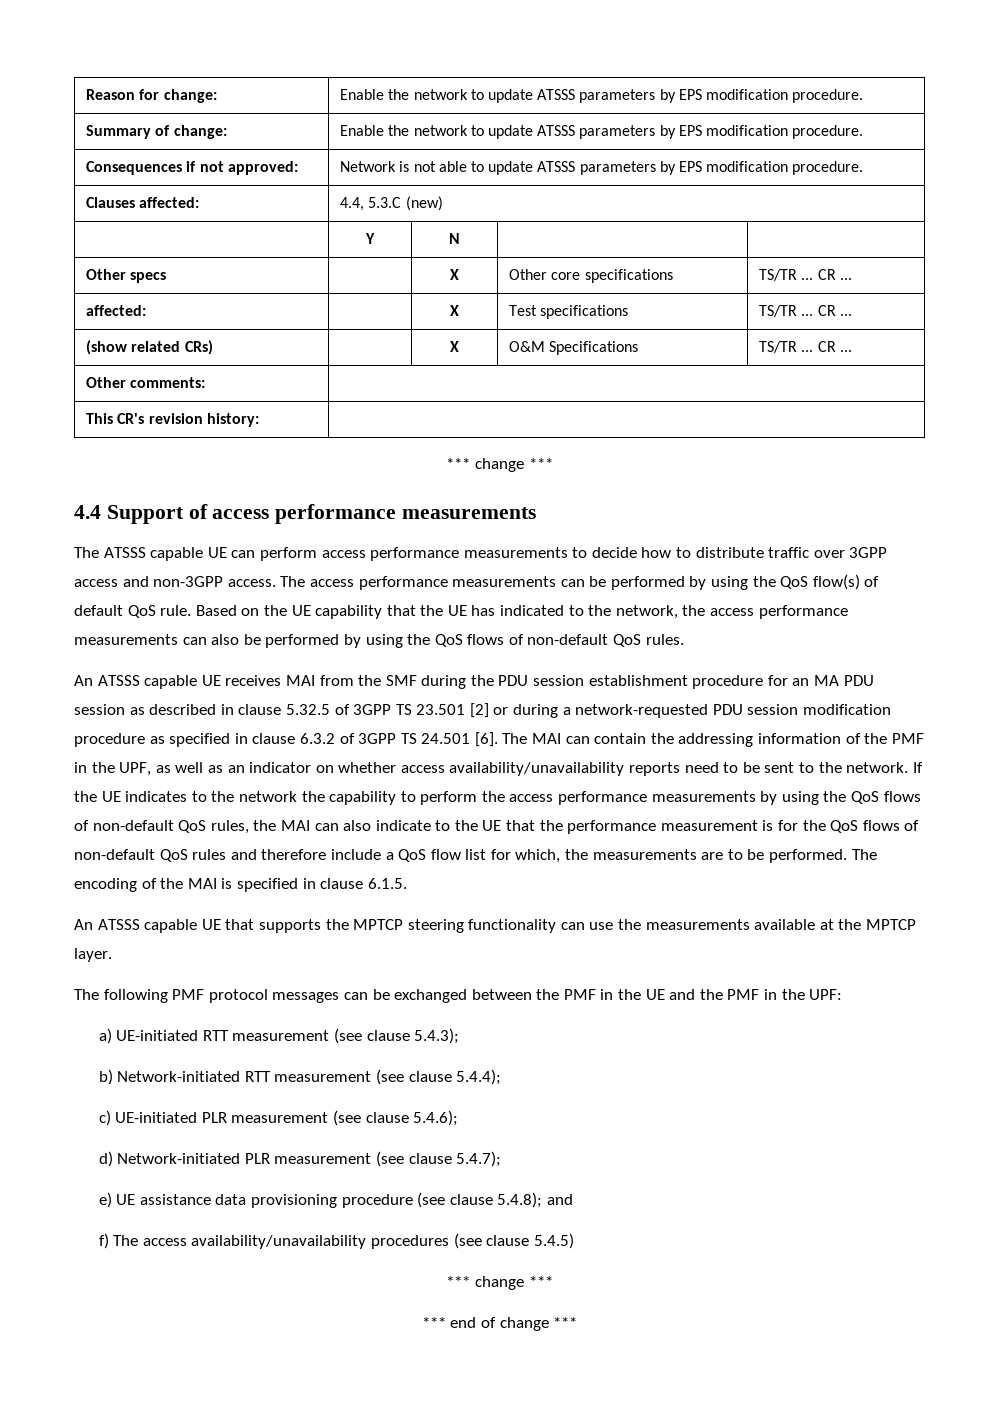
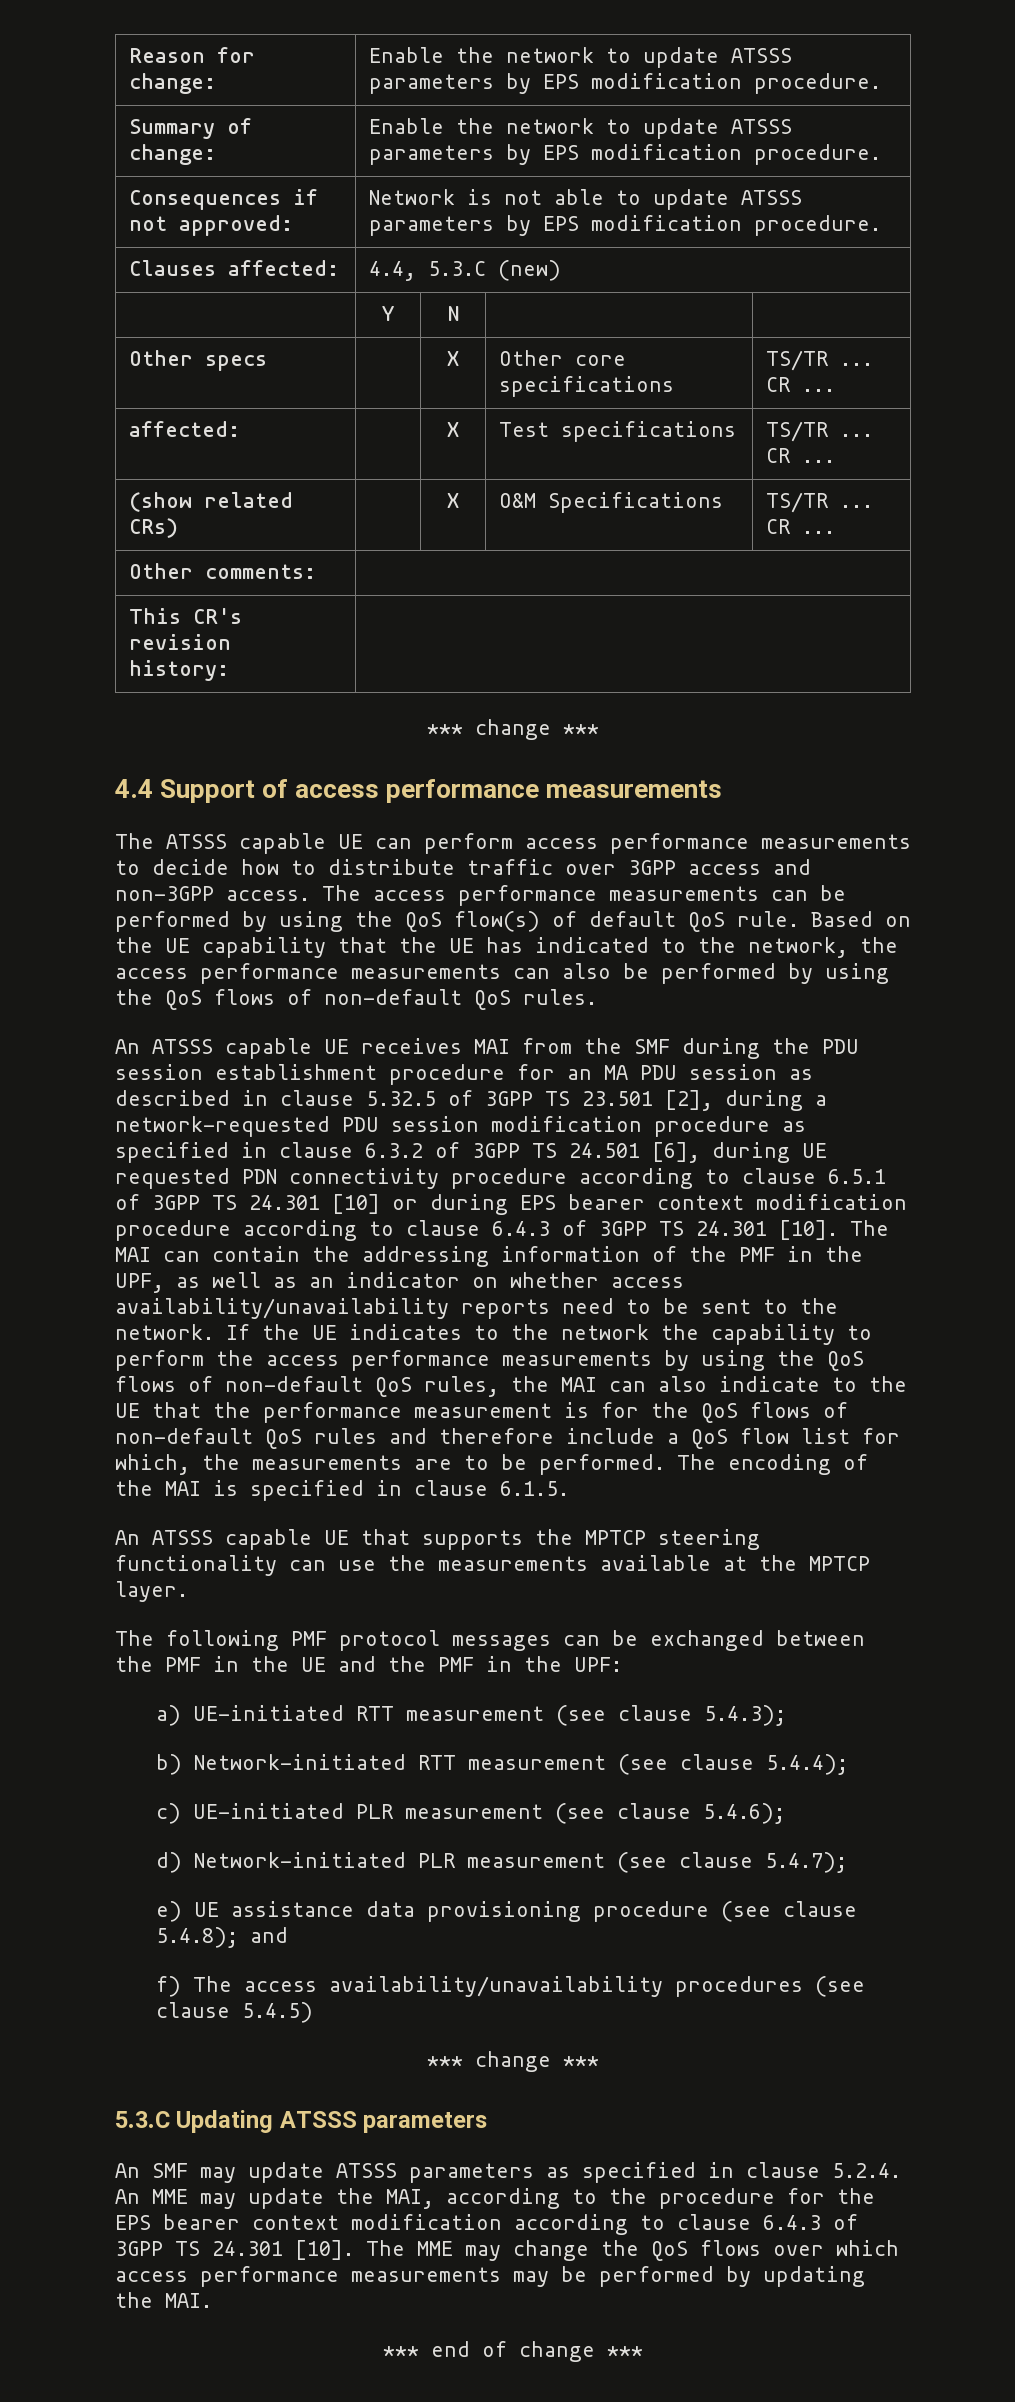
[469,703,509,718] [2] or -> [665,1090,713,1111] [2],
[474,732,498,747] [6]. -> [652,1142,827,1163] [115,1168,886,1189] [115,1194,907,1215] [115,1220,838,1241] [6], during UE requested PDN connectivity procedure according to clause 6.5.1 of 3GPP TS 24.301 [10] or during EPS bearer context modification procedure according to clause 6.4.3 of 3GPP TS 24.301 [10].
(553, 1281) none -> [115,2110,488,2133] [115,2162,901,2183] [115,2188,875,2209] [115,2214,858,2235] [115,2240,899,2261] [115,2266,865,2287] [115,2292,212,2308] // 5.3.C Updating ATSSS parameters // An SMF may update ATSSS parameters as specified in clause 5.2.4. An MME may update the MAI, according to the procedure for the EPS bearer context modification according to clause 6.4.3 of 3GPP TS 24.301 [10]. The MME may change the QoS flows over which access performance measurements may be performed by updating the MAI.

